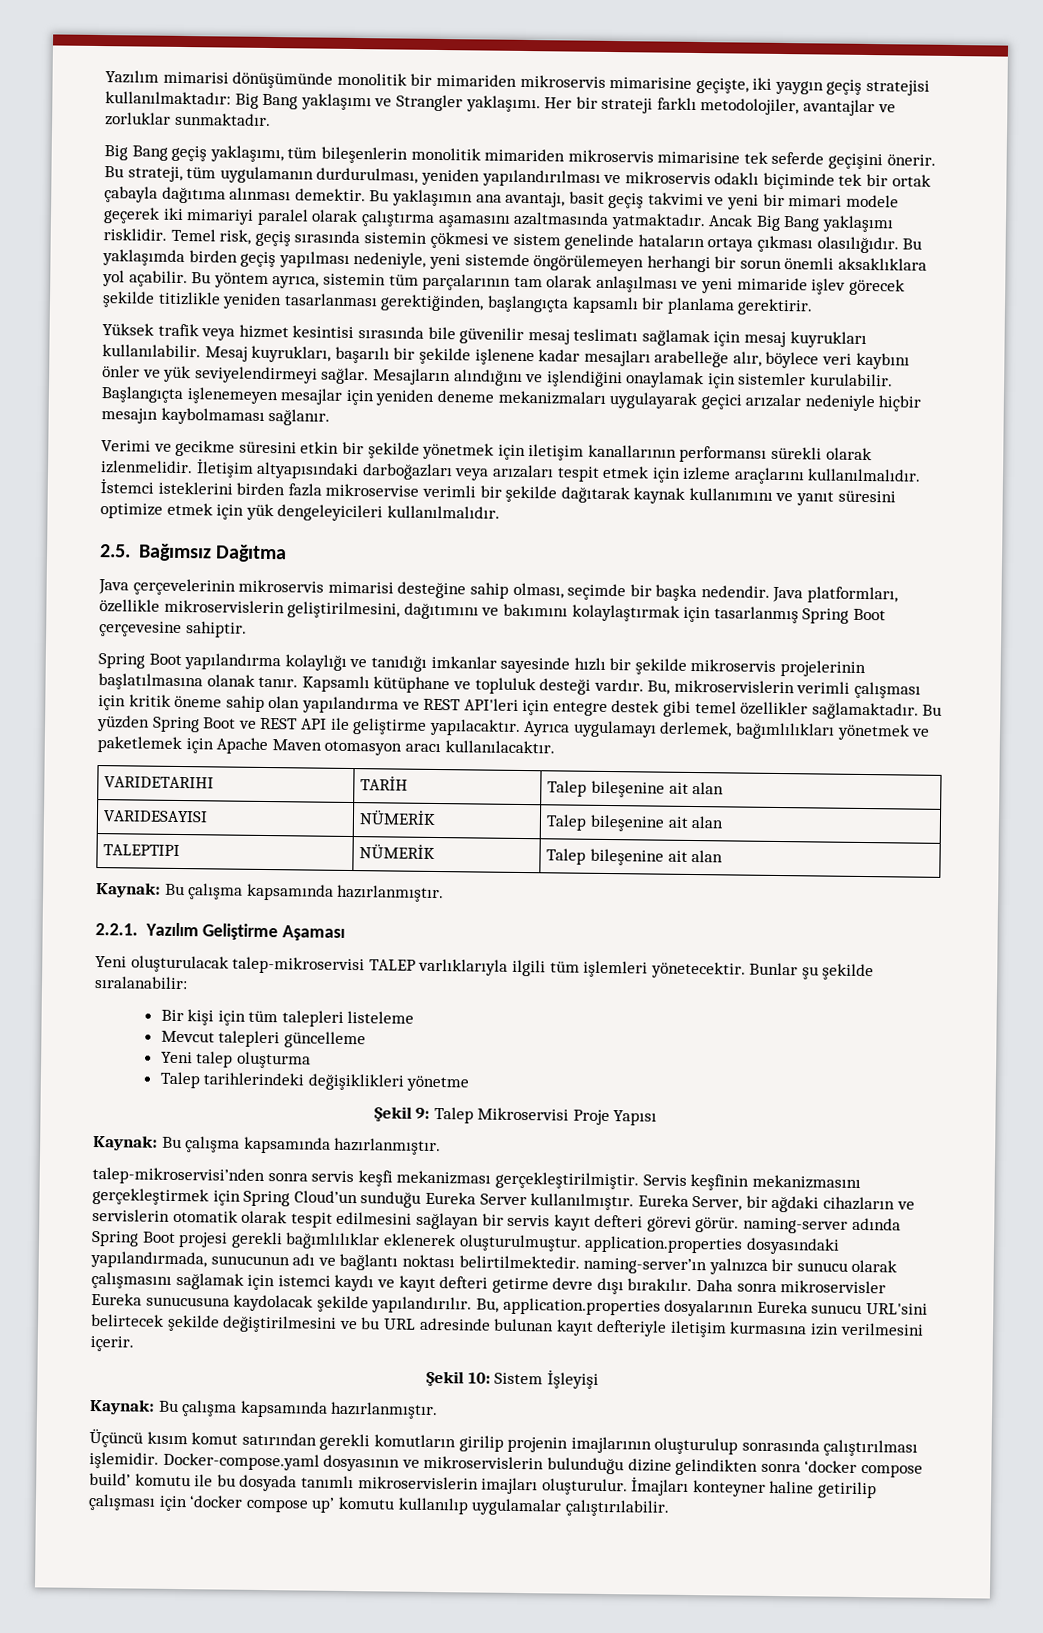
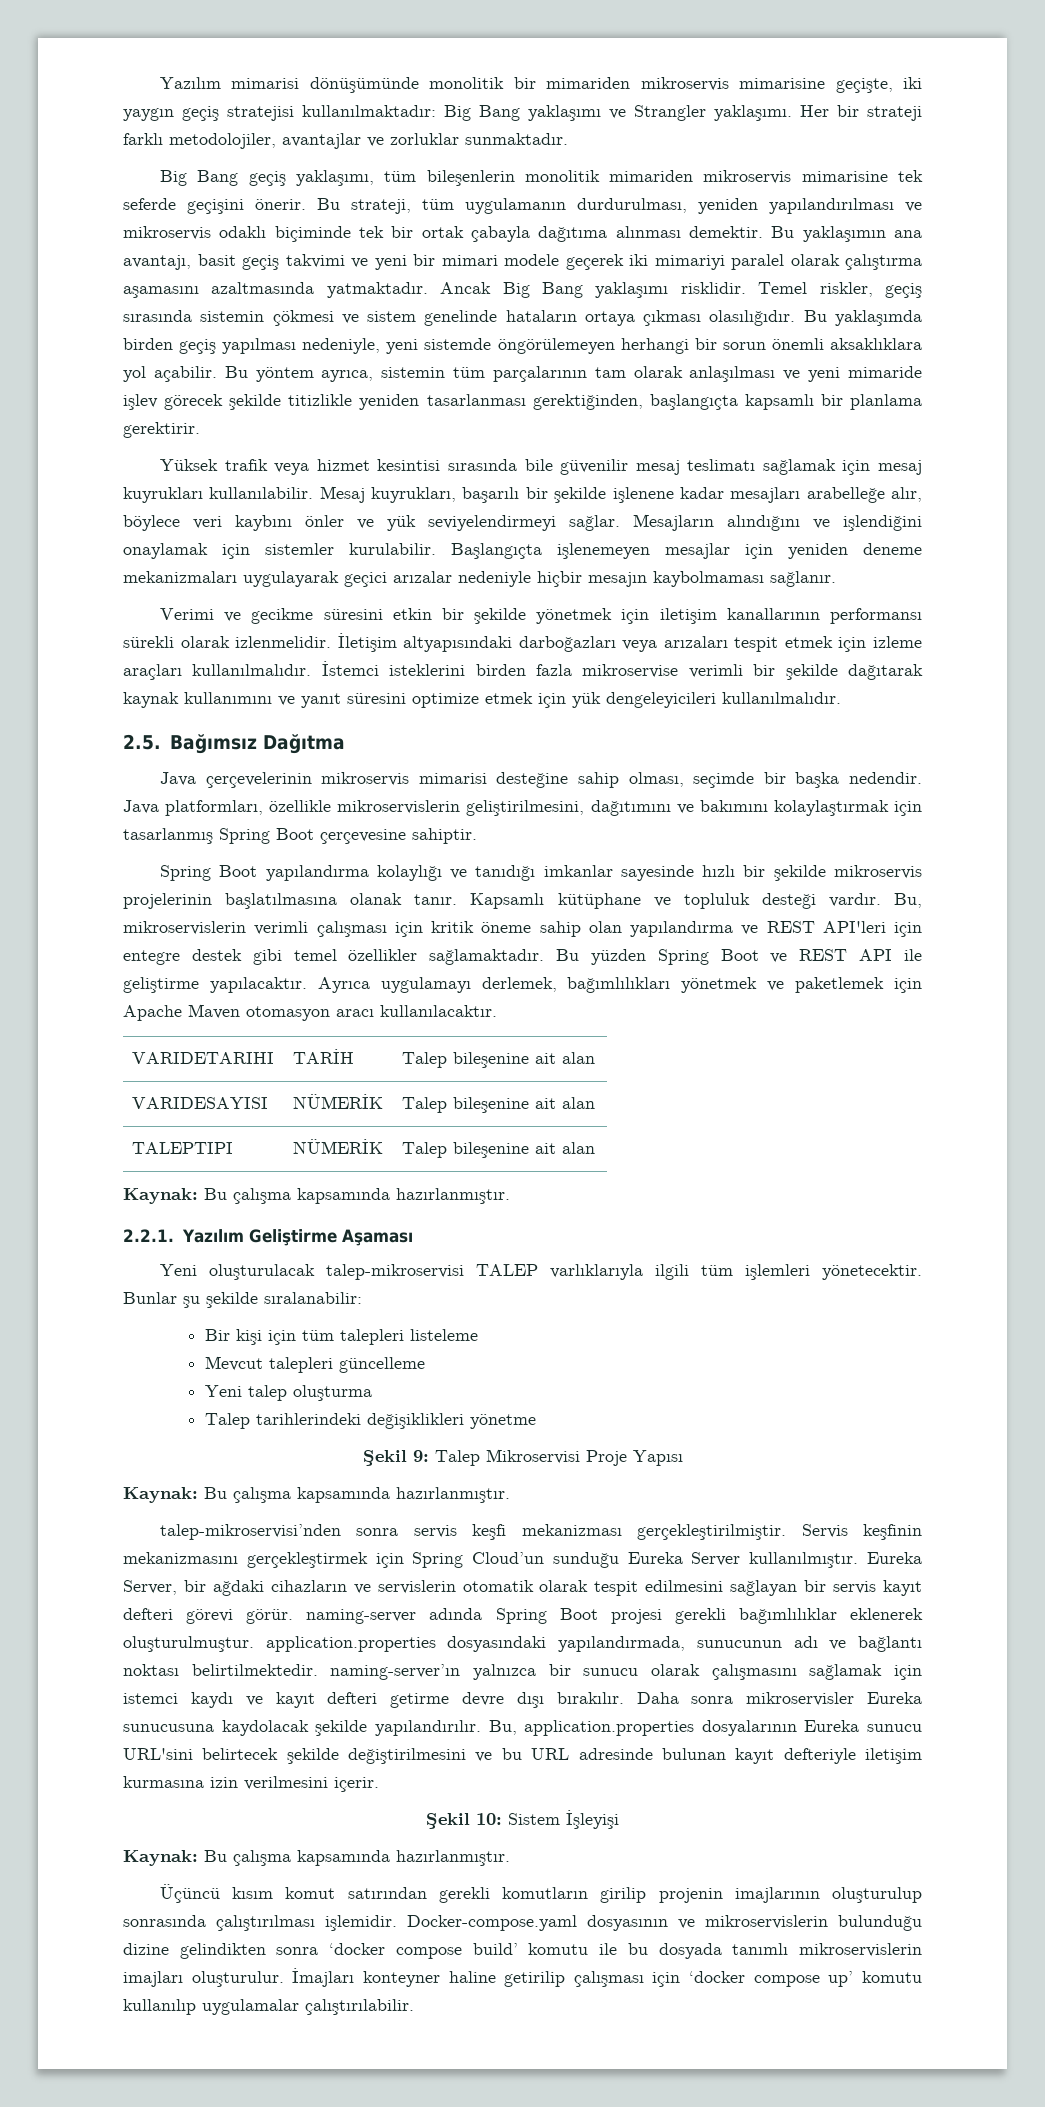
[219,229,252,245] risk, -> [819,282,873,297] riskler,
[733,467,805,485] araçlarını -> [123,664,182,680] araçları

